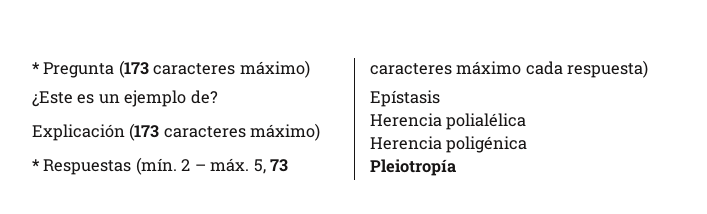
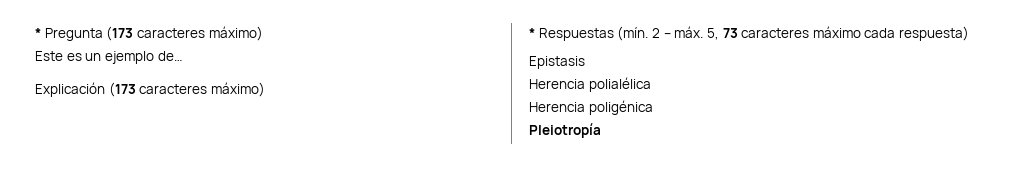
[32,91,73,107] ¿Este -> [35,51,63,61] Este
[190,90,218,104] de? -> [157,51,183,61] de…
[370,90,440,107] Epístasis -> [529,56,585,69] Epistasis

